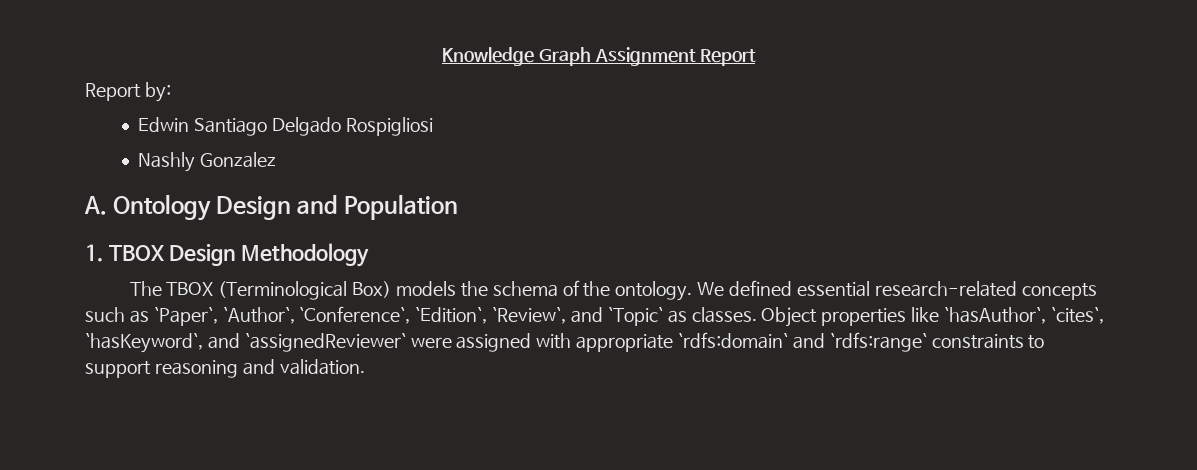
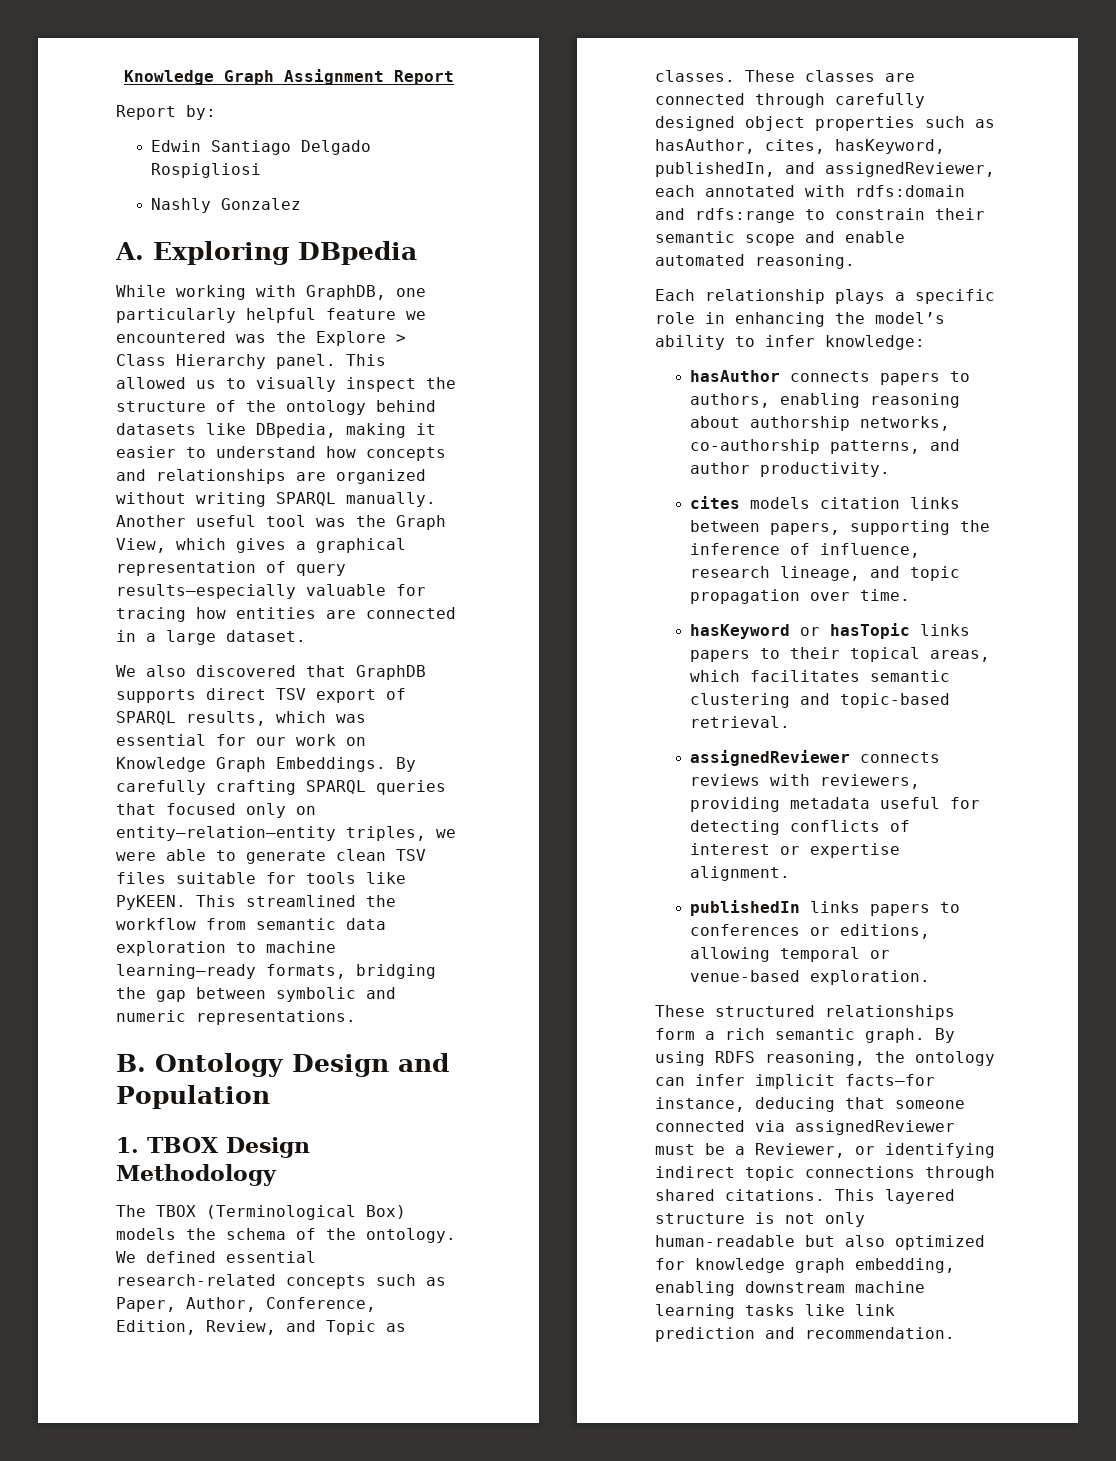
(107, 205) none -> [153,241,417,265] [116,285,426,300] [116,308,426,323] [116,331,406,346] [116,354,386,369] [116,377,456,392] [116,400,436,415] [116,423,436,438] [116,446,446,461] [116,469,426,484] [116,492,436,507] [116,515,446,530] [116,538,406,553] [116,561,346,576] [116,584,426,599] [116,607,456,622] [116,630,306,645] [116,665,426,680] [116,688,406,703] [116,711,366,726] [116,734,366,746] [116,757,416,772] [116,780,446,795] [116,803,316,818] [116,826,456,841] [116,849,426,864] [116,872,406,884] [116,895,396,910] [116,918,386,930] [116,941,336,956] [116,964,436,979] [116,987,396,1002] [116,1010,356,1025] [116,1054,146,1072] Exploring DBpedia // While working with GraphDB, one particularly helpful feature we encountered was the Explore > Class Hierarchy panel. This allowed us to visually inspect the structure of the ontology behind datasets like DBpedia, making it easier to understand how concepts and relationships are organized without writing SPARQL manually. Another useful tool was the Graph View, which gives a graphical representation of query results—especially valuable for tracing how entities are connected in a large dataset. // We also discovered that GraphDB supports direct TSV export of SPARQL results, which was essential for our work on Knowledge Graph Embeddings. By carefully crafting SPARQL queries that focused only on entity–relation–entity triples, we were able to generate clean TSV files suitable for tools like PyKEEN. This streamlined the workflow from semantic data exploration to machine learning–ready formats, bridging the gap between symbolic and numeric representations. // B.
[153,306,1104,327] [85,332,1045,353] [85,359,365,378] `Paper`, `Author`, `Conference`, `Edition`, `Review`, and `Topic` as classes. Object properties like `hasAuthor`, `cites`, `hasKeyword`, and `assignedReviewer` were assigned with appropriate `rdfs:domain` and `rdfs:range` constraints to support reasoning and validation. -> [116,1297,376,1312] [116,1320,406,1335] [655,70,915,82] [655,93,925,108] [655,116,995,131] [655,139,945,154] [655,162,995,177] [655,185,965,197] [655,208,985,223] [655,231,905,246] [655,254,855,269] [655,289,995,304] [655,312,945,327] [655,335,925,350] [690,370,971,385] [690,393,961,408] [690,416,951,431] [690,439,961,454] [690,462,891,477] [690,496,961,509] [690,520,991,535] [690,543,921,558] [690,566,961,581] [690,589,911,604] [690,623,971,639] [690,647,991,662] [690,670,951,682] [690,693,951,708] [690,716,791,728] [690,750,941,766] [690,774,921,789] [690,797,981,812] [690,820,911,835] [690,843,901,858] [690,866,791,881] [690,900,961,916] [690,924,931,939] [690,947,891,962] [690,970,931,985] [655,1005,955,1020] [655,1028,955,1043] [655,1051,995,1066] [655,1074,935,1089] [655,1097,965,1112] [655,1120,955,1135] [655,1143,995,1158] [655,1166,995,1181] [655,1189,955,1204] [655,1212,865,1227] [655,1235,985,1250] [655,1258,955,1273] [655,1281,925,1296] [655,1304,895,1319] [655,1327,955,1342] Paper, Author, Conference, Edition, Review, and Topic as classes. These classes are connected through carefully designed object properties such as hasAuthor, cites, hasKeyword, publishedIn, and assignedReviewer, each annotated with rdfs:domain and rdfs:range to constrain their semantic scope and enable automated reasoning. // Each relationship plays a specific role in enhancing the model’s ability to infer knowledge: // hasAuthor connects papers to authors, enabling reasoning about authorship networks, co-authorship patterns, and author productivity. // cites models citation links between papers, supporting the inference of influence, research lineage, and topic propagation over time. // hasKeyword or hasTopic links papers to their topical areas, which facilitates semantic clustering and topic-based retrieval. // assignedReviewer connects reviews with reviewers, providing metadata useful for detecting conflicts of interest or expertise alignment. // publishedIn links papers to conferences or editions, allowing temporal or venue-based exploration. // These structured relationships form a rich semantic graph. By using RDFS reasoning, the ontology can infer implicit facts—for instance, deducing that someone connected via assignedReviewer must be a Reviewer, or identifying indirect topic connections through shared citations. This layered structure is not only human-readable but also optimized for knowledge graph embedding, enabling downstream machine learning tasks like link prediction and recommendation.

